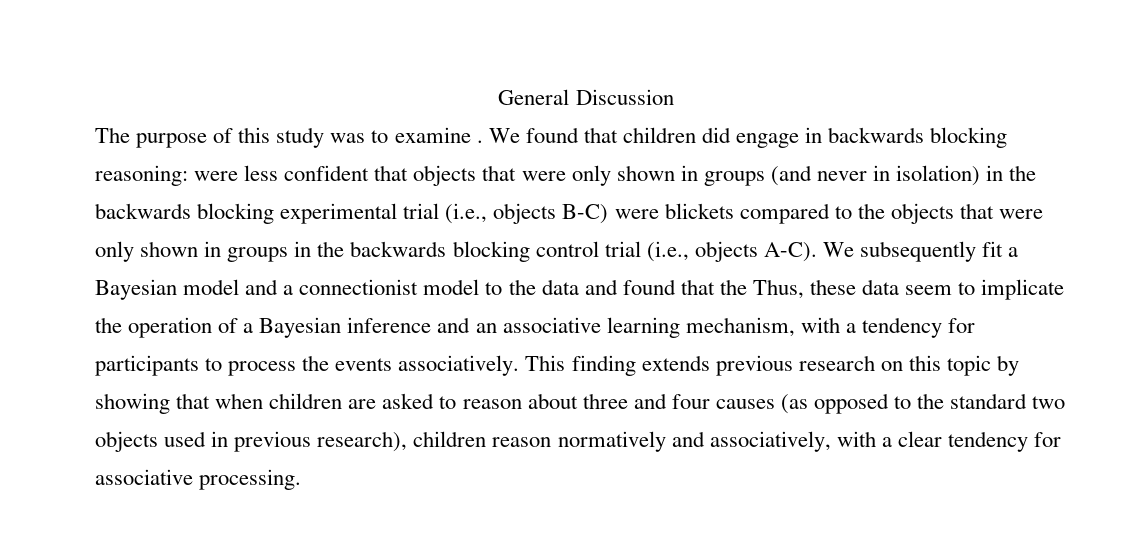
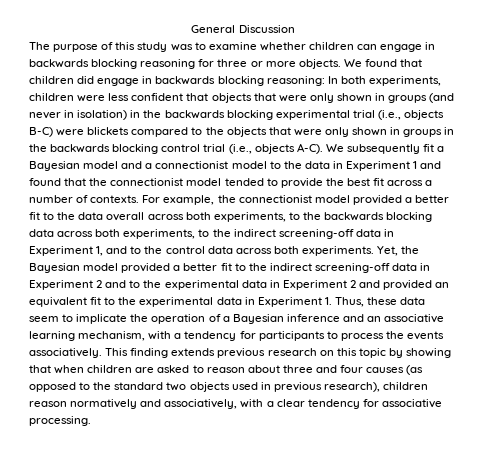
[476,140,483,143] . -> [259,42,436,52] [29,59,341,69] whether children can engage in backwards blocking reasoning for three or more objects.
(188, 175) none -> [327,76,441,86] [29,93,74,101] In both experiments, children
(579, 287) none -> [332,161,418,171] in Experiment 1
(747, 287) none -> [110,178,433,188] [29,195,450,205] [29,212,433,222] [29,229,394,239] [29,246,420,256] [29,263,431,273] [29,280,450,290] [29,297,332,307] connectionist model tended to provide the best fit across a number of contexts. For example, the connectionist model provided a better fit to the data overall across both experiments, to the backwards blocking data across both experiments, to the indirect screening-off data in Experiment 1, and to the control data across both experiments. Yet, the Bayesian model provided a better fit to the indirect screening-off data in Experiment 2 and to the experimental data in Experiment 2 and provided an equivalent fit to the experimental data in Experiment 1.

